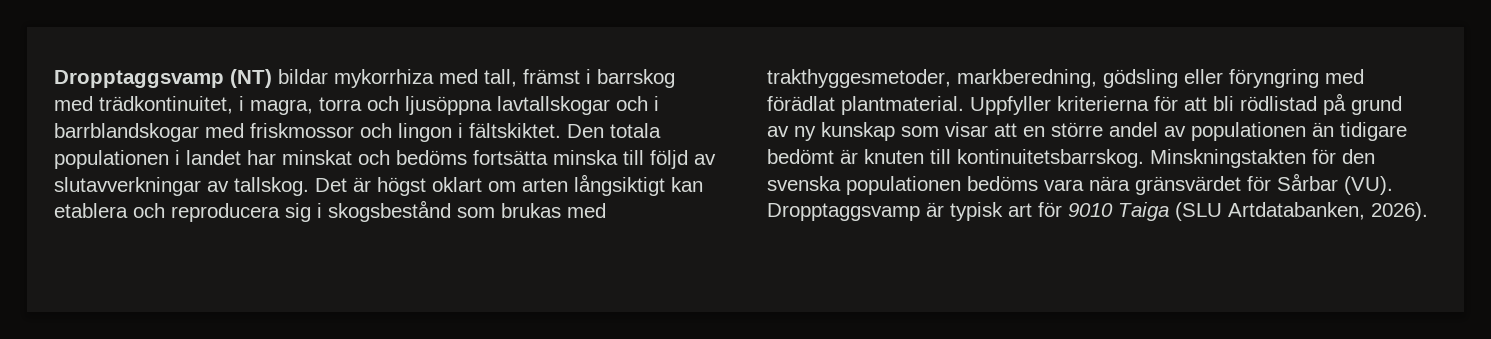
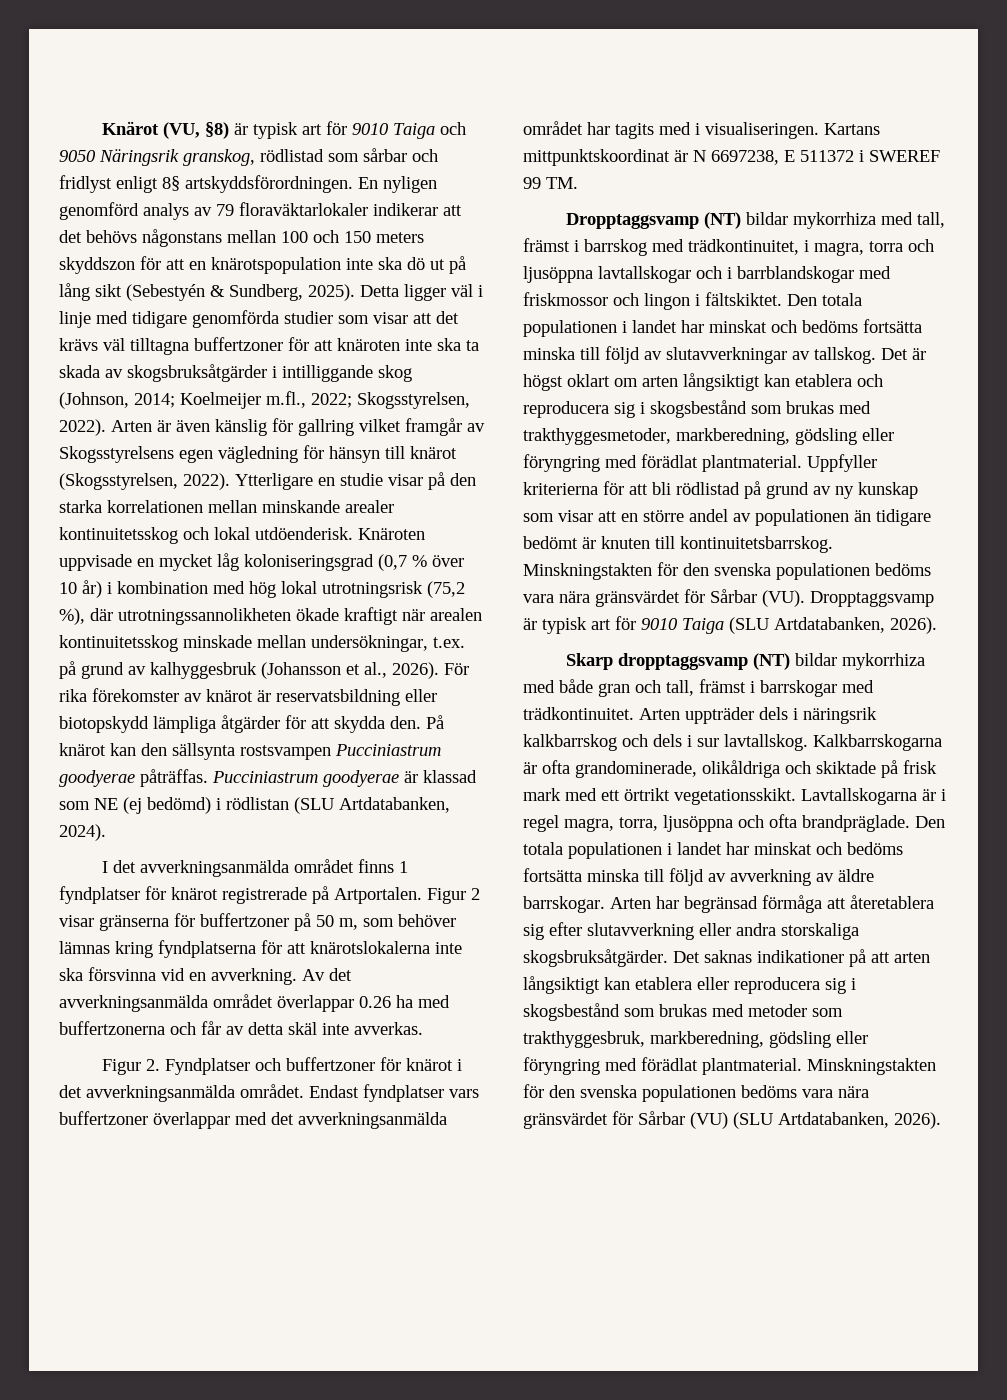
(54, 79) none -> [101,121,466,139] [59,148,438,166] [59,175,437,193] [59,202,462,220] [59,229,424,247] [59,256,466,274] [59,283,483,301] [59,310,459,328] [59,337,479,355] [59,364,412,382] [59,391,470,409] [59,418,485,436] [59,445,457,463] [59,472,476,490] [59,500,394,513] [59,527,425,544] [59,553,464,571] [59,580,465,598] [59,607,482,625] [59,635,465,652] [59,661,469,679] [59,688,437,706] [59,715,444,733] [59,743,441,760] [59,769,477,787] [59,797,450,814] [59,824,106,841] [101,859,408,877] [59,886,480,904] [59,913,456,931] [59,940,462,958] [59,967,352,985] [59,994,450,1012] [59,1021,423,1035] [101,1057,462,1075] [59,1084,479,1102] [59,1111,447,1129] [523,121,880,139] [523,149,940,166] [523,177,578,189] Knärot (VU, §8) är typisk art för 9010 Taiga och 9050 Näringsrik granskog, rödlistad som sårbar och fridlyst enligt 8§ artskyddsförordningen. En nyligen genomförd analys av 79 floraväktarlokaler indikerar att det behövs någonstans mellan 100 och 150 meters skyddszon för att en knärotspopulation inte ska dö ut på lång sikt (Sebestyén & Sundberg, 2025). Detta ligger väl i linje med tidigare genomförda studier som visar att det krävs väl tilltagna buffertzoner för att knäroten inte ska ta skada av skogsbruksåtgärder i intilliggande skog (Johnson, 2014; Koelmeijer m.fl., 2022; Skogsstyrelsen, 2022). Arten är även känslig för gallring vilket framgår av Skogsstyrelsens egen vägledning för hänsyn till knärot (Skogsstyrelsen, 2022). Ytterligare en studie visar på den starka korrelationen mellan minskande arealer kontinuitetsskog och lokal utdöenderisk. Knäroten uppvisade en mycket låg koloniseringsgrad (0,7 % över 10 år) i kombination med hög lokal utrotningsrisk (75,2 %), där utrotningssannolikheten ökade kraftigt när arealen kontinuitetsskog minskade mellan undersökningar, t.ex. på grund av kalhyggesbruk (Johansson et al., 2026). För rika förekomster av knärot är reservatsbildning eller biotopskydd lämpliga åtgärder för att skydda den. På knärot kan den sällsynta rostsvampen Pucciniastrum goodyerae påträffas. Pucciniastrum goodyerae är klassad som NE (ej bedömd) i rödlistan (SLU Artdatabanken, 2024). // I det avverkningsanmälda området finns 1 fyndplatser för knärot registrerade på Artportalen. Figur 2 visar gränserna för buffertzoner på 50 m, som behöver lämnas kring fyndplatserna för att knärotslokalerna inte ska försvinna vid en avverkning. Av det avverkningsanmälda området överlappar 0.26 ha med buffertzonerna och får av detta skäl inte avverkas. // Figur 2. Fyndplatser och buffertzoner för knärot i det avverkningsanmälda området. Endast fyndplatser vars buffertzoner överlappar med det avverkningsanmälda området har tagits med i visualiseringen. Kartans mittpunktskoordinat är N 6697238, E 511372 i SWEREF 99 TM. //
(1428, 211) none -> [565,653,925,670] [523,679,874,697] [523,707,877,724] [523,734,942,751] [523,760,937,778] [523,788,946,805] [523,814,945,832] [523,842,903,859] [523,868,874,886] [523,895,934,913] [523,922,859,940] [523,949,930,967] [523,976,856,994] [523,1003,843,1021] [523,1031,868,1048] [523,1057,936,1075] [523,1084,869,1102] [523,1111,941,1129] // Skarp dropptaggsvamp (NT) bildar mykorrhiza med både gran och tall, främst i barrskogar med trädkontinuitet. Arten uppträder dels i näringsrik kalkbarrskog och dels i sur lavtallskog. Kalkbarrskogarna är ofta grandominerade, olikåldriga och skiktade på frisk mark med ett örtrikt vegetationsskikt. Lavtallskogarna är i regel magra, torra, ljusöppna och ofta brandpräglade. Den totala populationen i landet har minskat och bedöms fortsätta minska till följd av avverkning av äldre barrskogar. Arten har begränsad förmåga att återetablera sig efter slutavverkning eller andra storskaliga skogsbruksåtgärder. Det saknas indikationer på att arten långsiktigt kan etablera eller reproducera sig i skogsbestånd som brukas med metoder som trakthyggesbruk, markberedning, gödsling eller föryngring med förädlat plantmaterial. Minskningstakten för den svenska populationen bedöms vara nära gränsvärdet för Sårbar (VU) (SLU Artdatabanken, 2026).

